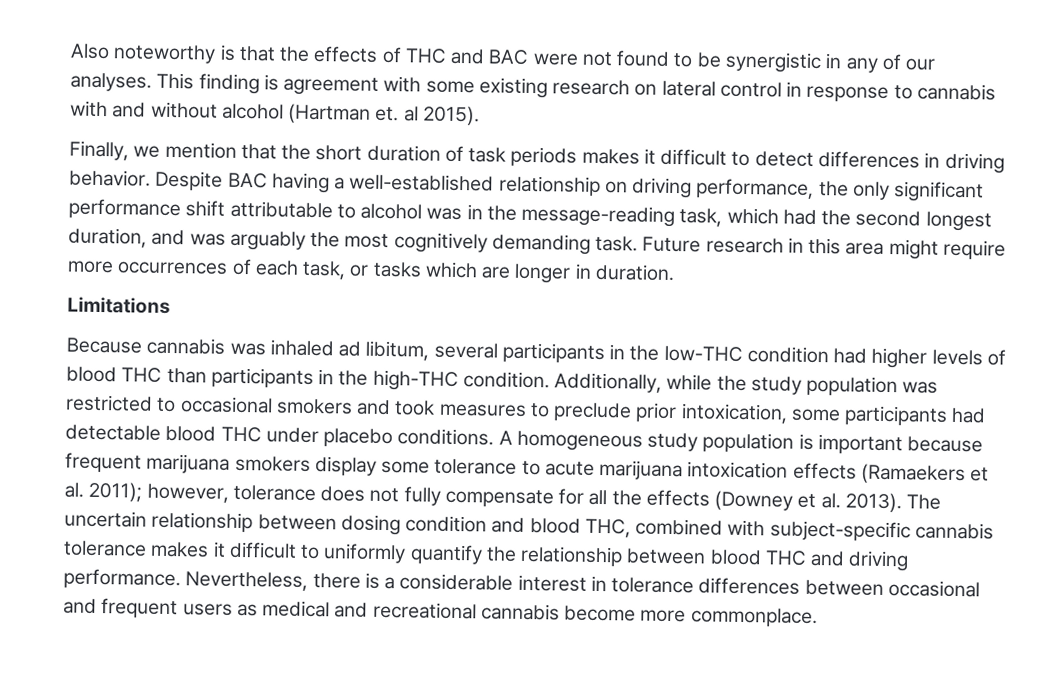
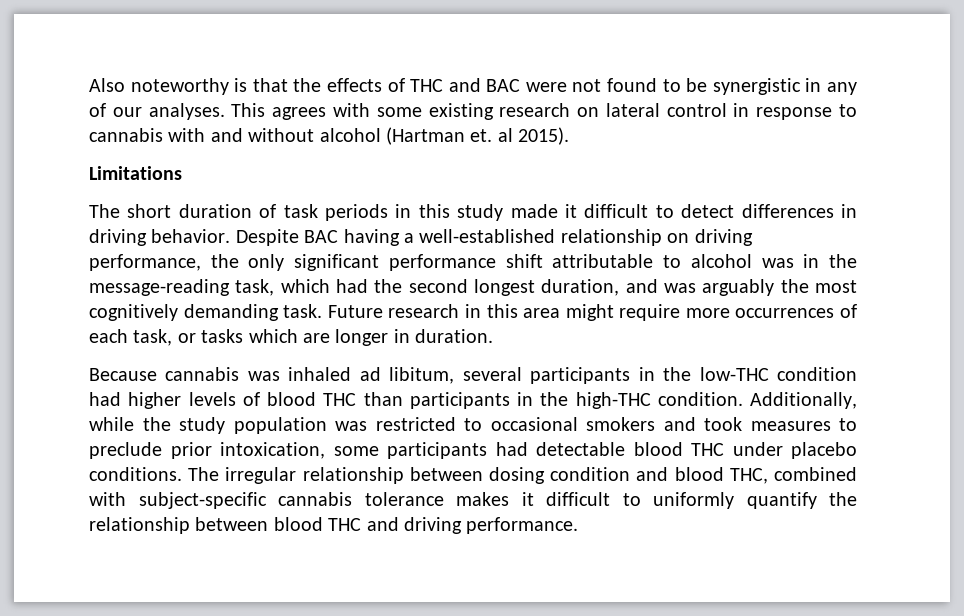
[198,73,380,96] finding is agreement -> [272,107,327,120] agrees
[69,140,312,161] Finally, we mention that the -> [89,166,182,180] [89,204,120,218] Limitations // The
[581,148,640,165] makes -> [395,204,558,221] in this study made
[67,296,171,314] // Limitations -> (494, 336) none
[498,430,984,455] [65,452,990,485] [64,481,942,513] [64,510,147,528] A homogeneous study population is important because frequent marijuana smokers display some tolerance to acute marijuana intoxication effects (Ramaekers et al. 2011); however, tolerance does not fully compensate for all the effects (Downey et al. 2013). The uncertain -> [188,467,297,484] The irregular
[185,571,980,598] [63,598,818,628] Nevertheless, there is a considerable interest in tolerance differences between occasional and frequent users as medical and recreational cannabis become more commonplace. -> (579, 525) none

